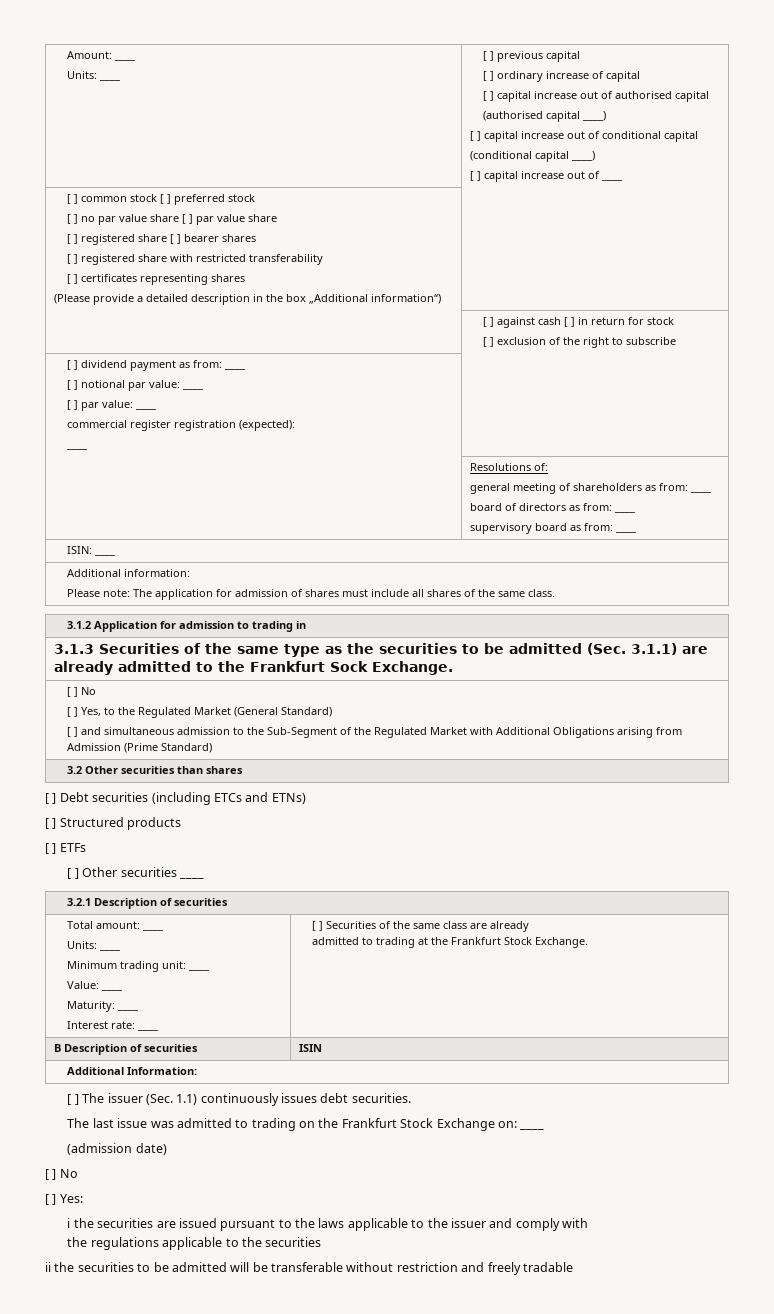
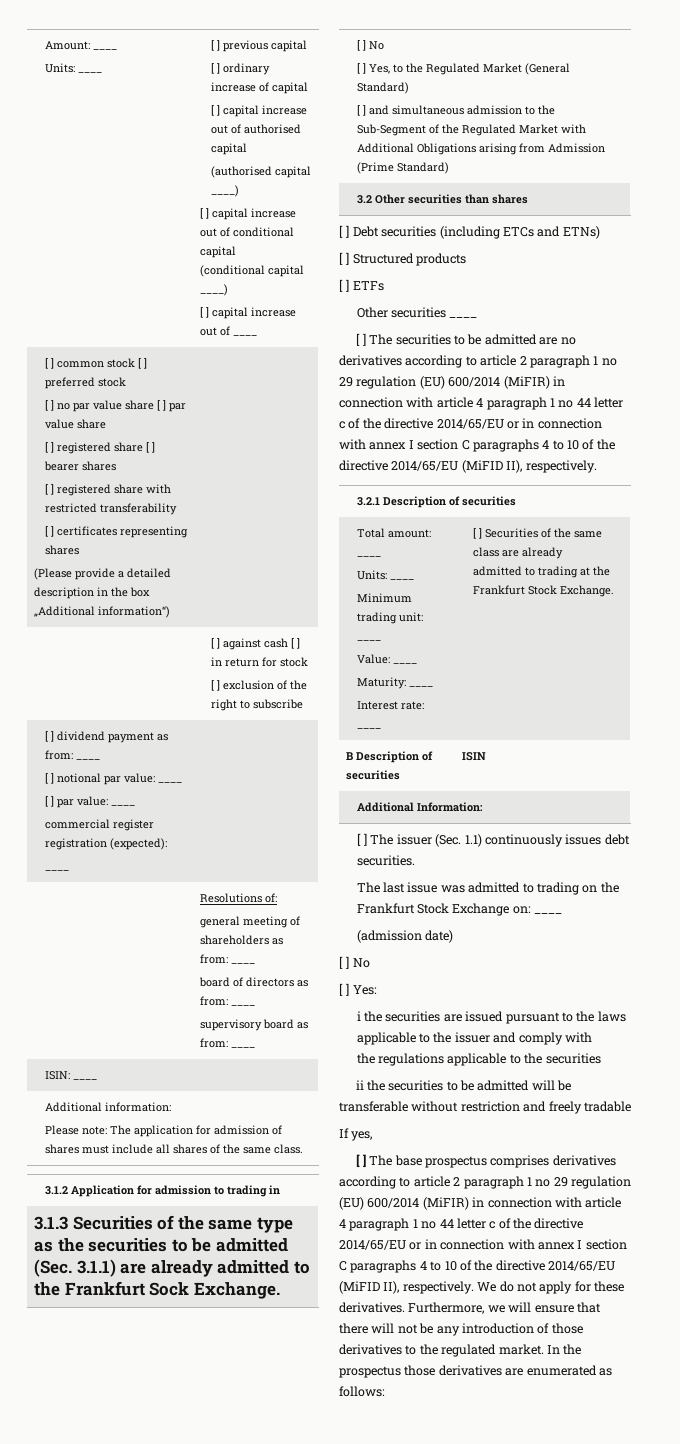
[67,868,79,879] [ ] -> (384, 286) none
(204, 878) none -> [355,333,576,346] [339,355,617,368] [339,376,565,389] [339,397,623,410] [339,418,602,429] [339,439,615,452] [339,460,597,473] // [ ] The securities to be admitted are no derivatives according to article 2 paragraph 1 no 29 regulation (EU) 600/2014 (MiFIR) in connection with article 4 paragraph 1 no 44 letter c of the directive 2014/65/EU or in connection with annex I section C paragraphs 4 to 10 of the directive 2014/65/EU (MiFID II), respectively.
(573, 1267) none -> [339,1128,373,1141] [355,1154,616,1168] [339,1176,631,1189] [339,1197,622,1210] [339,1218,584,1231] [339,1239,627,1250] [339,1260,615,1273] [339,1281,624,1294] [339,1302,601,1314] [339,1323,583,1336] [339,1344,582,1357] [339,1365,612,1378] [339,1386,385,1397] // If yes, // [ ] The base prospectus comprises derivatives according to article 2 paragraph 1 no 29 regulation (EU) 600/2014 (MiFIR) in connection with article 4 paragraph 1 no 44 letter c of the directive 2014/65/EU or in connection with annex I section C paragraphs 4 to 10 of the directive 2014/65/EU (MiFID II), respectively. We do not apply for these derivatives. Furthermore, we will ensure that there will not be any introduction of those derivatives to the regulated market. In the prospectus those derivatives are enumerated as follows:

